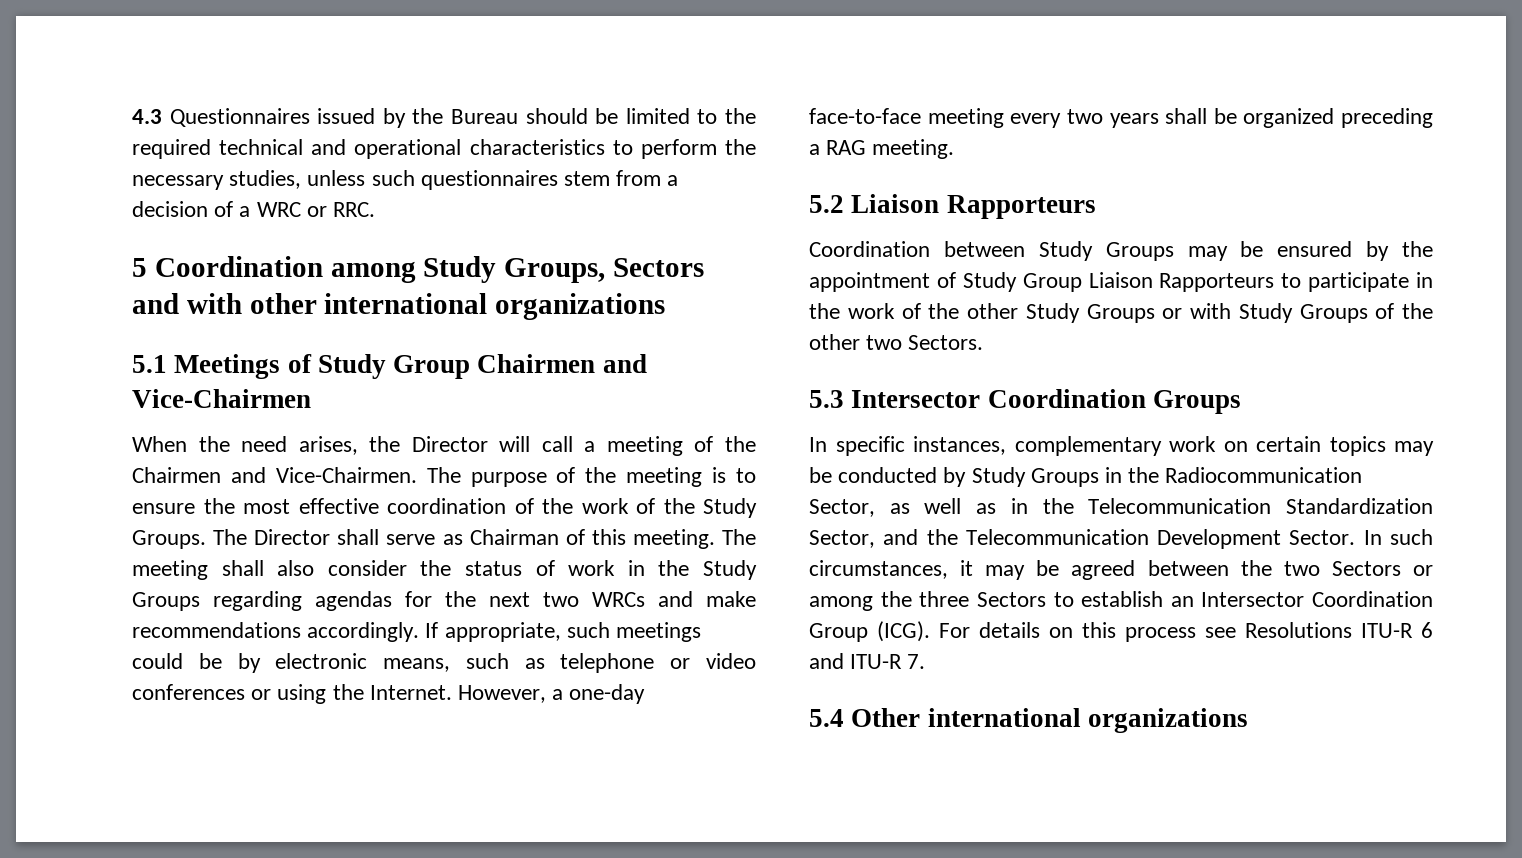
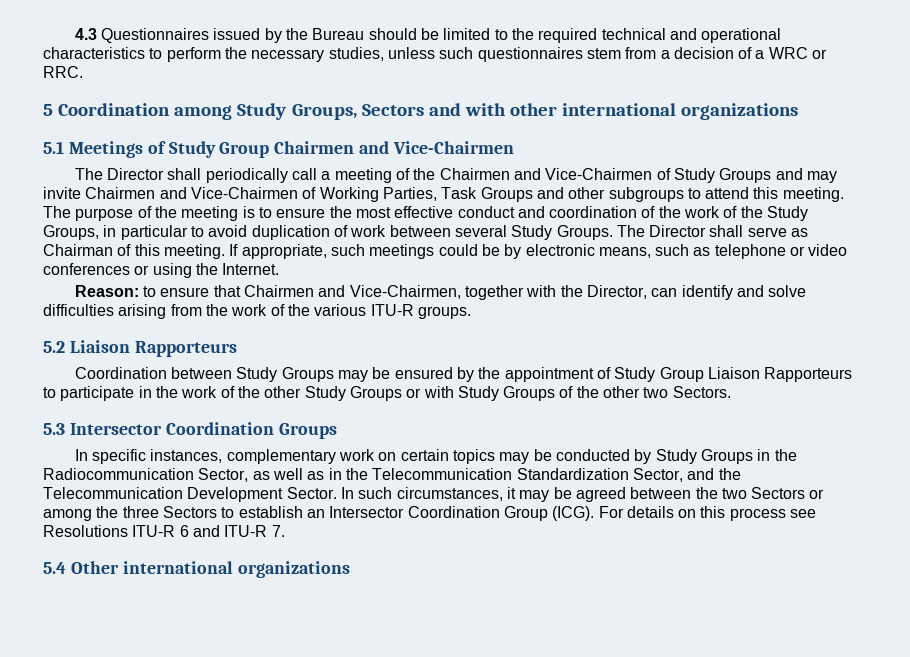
[132,436,531,455] When the need arises, the Director will -> [74,168,288,183] The Director shall periodically
[275,467,417,483] Vice-Chairmen. -> [545,168,837,183] [43,187,844,202] Vice-Chairmen of Study Groups and may invite Chairmen and Vice-Chairmen of Working Parties, Task Groups and other subgroups to attend this meeting.
(379, 506) none -> [457,206,545,218] conduct and
(757, 508) none -> [43,225,553,240] Groups, in particular to avoid duplication of work between several Study
[722,529,757,545] [132,560,758,580] [132,591,756,611] [132,622,420,642] The meeting shall also consider the status of work in the Study Groups regarding agendas for the next two WRCs and make recommendations accordingly. -> (225, 251) none
[458,684,646,704] [809,108,1433,128] [809,139,955,159] However, a one-day face-to-face meeting every two years shall be organized preceding a RAG meeting. -> [74,285,807,300] [43,304,471,319] // Reason: to ensure that Chairmen and Vice-Chairmen, together with the Director, can identify and solve difficulties arising from the work of the various ITU-R groups.

